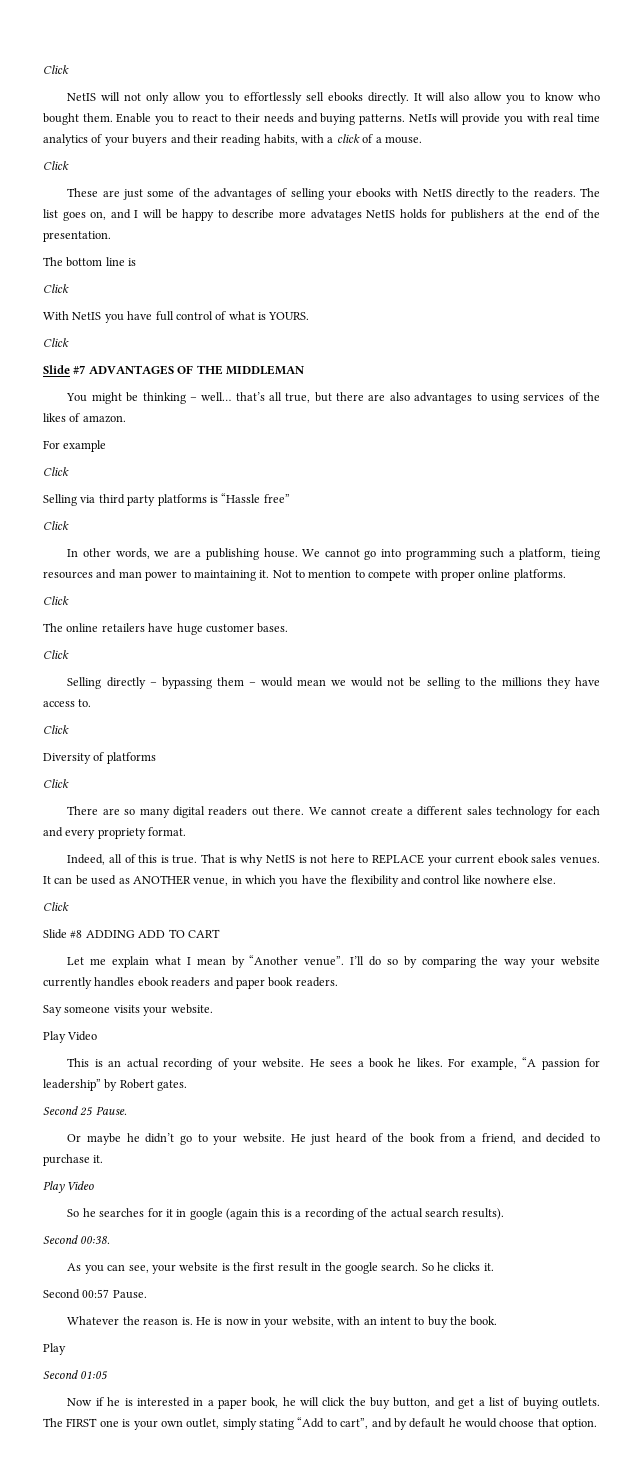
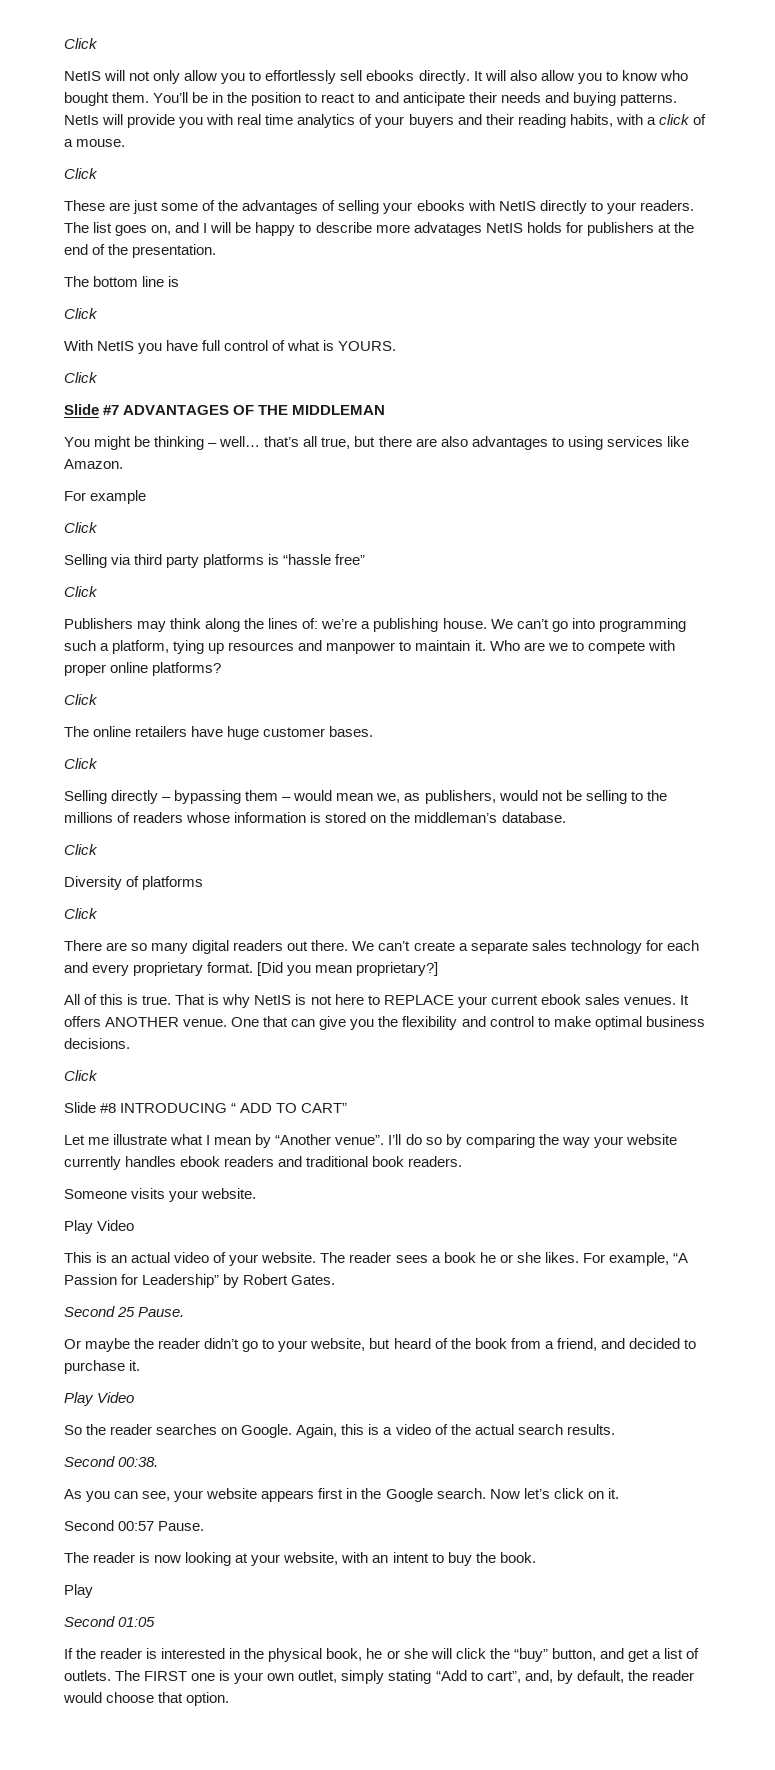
[116,113,175,125] Enable you -> [153,92,302,106] You’ll be in the position
(232, 118) none -> [374,92,465,106] and anticipate
[512,188,530,197] the -> [606,202,636,214] your
[568,392,600,401] [43,413,126,423] of the likes of amazon. -> [666,436,689,447] [64,459,123,469] like Amazon.
[221,493,261,503] “Hassle -> [283,554,332,565] “hassle
[67,548,191,559] In other words, we are -> [64,618,358,632] Publishers may think along the lines of: we’re
[324,549,360,557] cannot -> [516,619,549,629] can’t
[571,549,600,560] [43,569,352,581] tieing resources and man power to maintaining it. Not to mention -> [173,640,568,654] tying up resources and manpower to maintain it. Who are we
[513,569,566,581] platforms. -> [152,662,222,676] platforms?
[331,680,347,686] we -> [376,790,496,804] we, as publishers,
[546,677,600,689] [43,699,92,707] they have access to. -> [117,812,566,823] of readers whose information is stored on the middleman’s database.
[331,807,367,815] cannot -> [378,941,411,951] can’t
[417,806,463,816] different -> [470,941,528,954] separate
[97,828,146,839] propriety -> [133,962,204,976] proprietary
[67,854,123,865] // Indeed, all -> [257,962,439,976] [64,994,80,1005] [Did you mean proprietary?] // All
[54,875,557,887] can be used as ANOTHER venue, in which you have the flexibility and control like nowhere else. -> [64,1016,705,1030] [64,1038,130,1049] offers ANOTHER venue. One that can give you the flexibility and control to make optimal business decisions.
[85,930,135,938] ADDING -> [120,1103,237,1113] INTRODUCING “
[187,929,220,938] CART -> [301,1103,348,1113] CART”
[112,956,150,968] explain -> [113,1134,168,1145] illustrate
[235,979,265,989] paper -> [306,1156,369,1167] traditional
[43,1005,111,1016] Say someone -> [64,1189,127,1199] Someone
[163,1058,213,1070] recording -> [174,1252,210,1263] video
[309,1059,325,1067] He -> [320,1252,392,1263] The reader
(412, 1062) none -> [499,1252,541,1263] or she
[541,1058,601,1070] [43,1079,101,1091] passion for leadership” -> [64,1274,220,1288] Passion for Leadership”
[157,1080,188,1091] gates. -> [291,1275,336,1285] Gates.
[126,1133,140,1142] he -> [134,1338,201,1349] the reader
[243,1133,331,1145] website. He just -> [310,1338,391,1351] website, but
[82,1208,259,1220] he searches for it in google (again -> [86,1424,338,1438] the reader searches on Google. Again,
[304,1208,354,1220] recording -> [395,1424,431,1435] video
[462,1208,505,1220] results). -> [566,1424,615,1435] results.
[221,1262,494,1274] [43,1289,147,1299] [67,1316,262,1325] is the first result in the google search. So he clicks it. // Second 00:57 Pause. // Whatever the reason is. He is now in -> [261,1488,619,1502] [64,1520,205,1531] [64,1552,249,1566] appears first in the Google search. Now let’s click on it. // Second 00:57 Pause. // The reader is now looking at
[67,1397,296,1409] Now if he is interested in a paper book, he -> [64,1648,428,1662] If the reader is interested in the physical book, he or she
[370,1397,391,1409] buy -> [513,1648,548,1662] “buy”
[522,1397,558,1409] buying -> (700, 1653) none
[371,1418,462,1430] and by default he -> [524,1670,694,1684] and, by default, the reader

